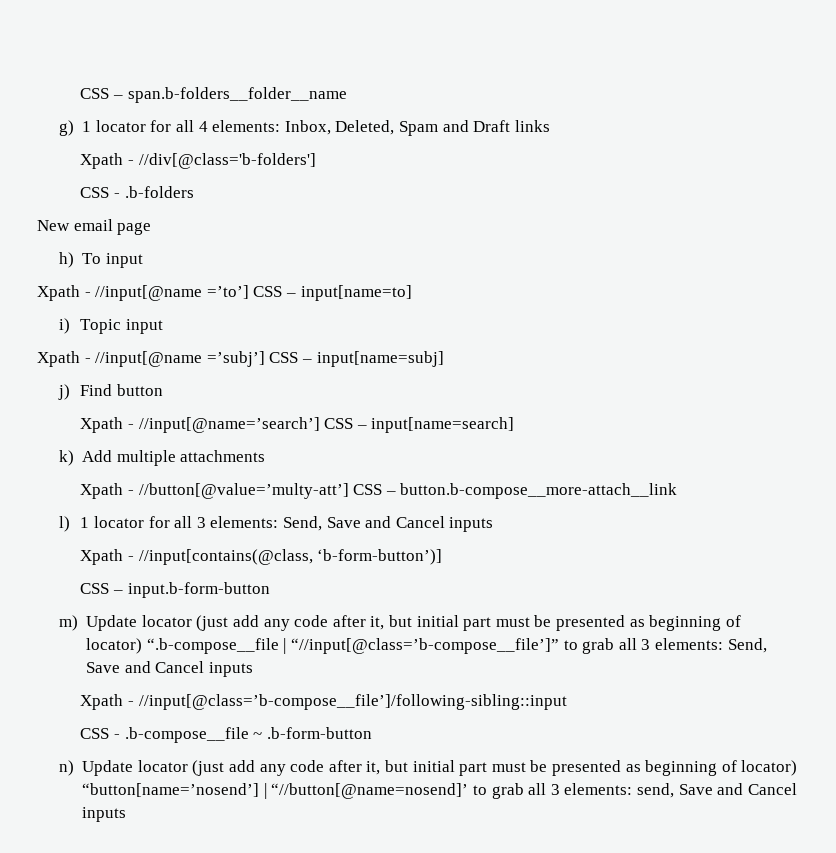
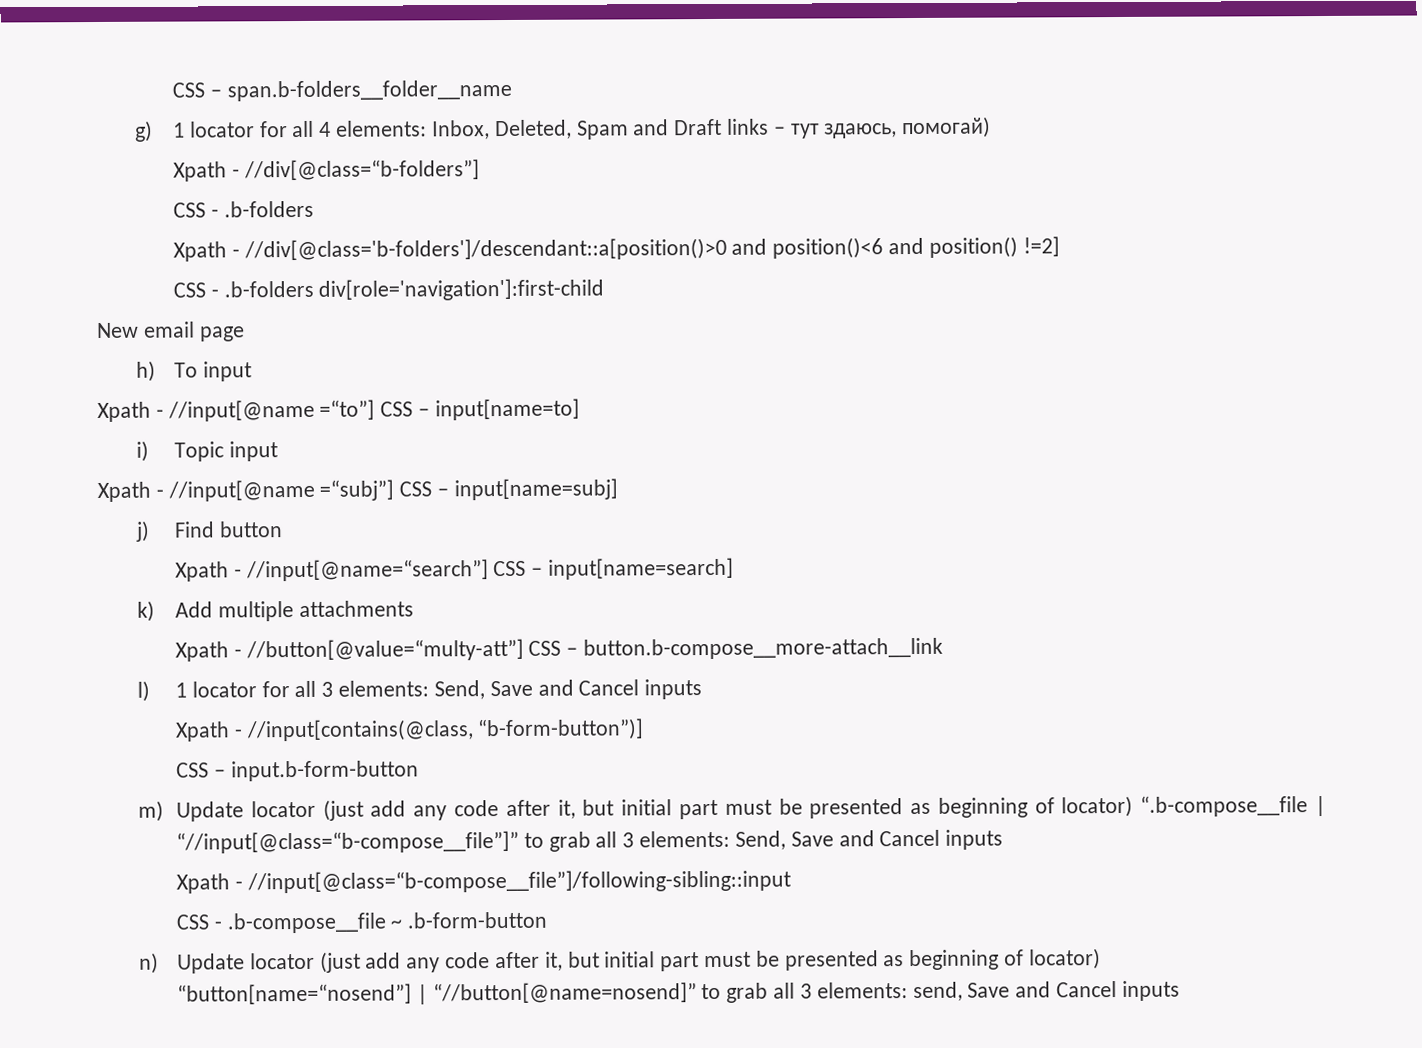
[80,153,316,169] [80,186,194,198] // Xpath - //div[@class='b-folders'] // CSS - .b-folders -> [773,116,992,139] [173,159,480,182] [173,200,314,218] [173,236,1060,262] [173,278,605,301] – тут здаюсь, помогай) // Xpath - //div[@class=“b-folders”] // CSS - .b-folders // Xpath - //div[@class='b-folders']/descendant::a[position()>0 and position()<6 and position() !=2] // CSS - .b-folders div[role='navigation']:first-child
[206,285,249,299] =’to’] -> [319,399,376,420] =“to”]
[206,351,265,367] =’subj’] -> [319,479,395,501] =“subj”]
[138,417,320,433] //input[@name=’search’] -> [245,559,489,582] //input[@name=“search”]
[138,483,349,499] //button[@value=’multy-att’] -> [245,638,524,662] //button[@value=“multy-att”]
[317,549,443,565] ‘b-form-button’)] -> [477,718,645,741] “b-form-button”)]
[291,638,560,654] “//input[@class=’b-compose__file’]” -> [176,830,520,854] “//input[@class=“b-compose__file”]”
[138,694,567,710] //input[@class=’b-compose__file’]/following-sibling::input -> [246,869,791,894] //input[@class=“b-compose__file”]/following-sibling::input
[82,783,469,799] “button[name=’nosend’] | “//button[@name=nosend]’ -> [177,982,697,1005] “button[name=“nosend”] | “//button[@name=nosend]”

